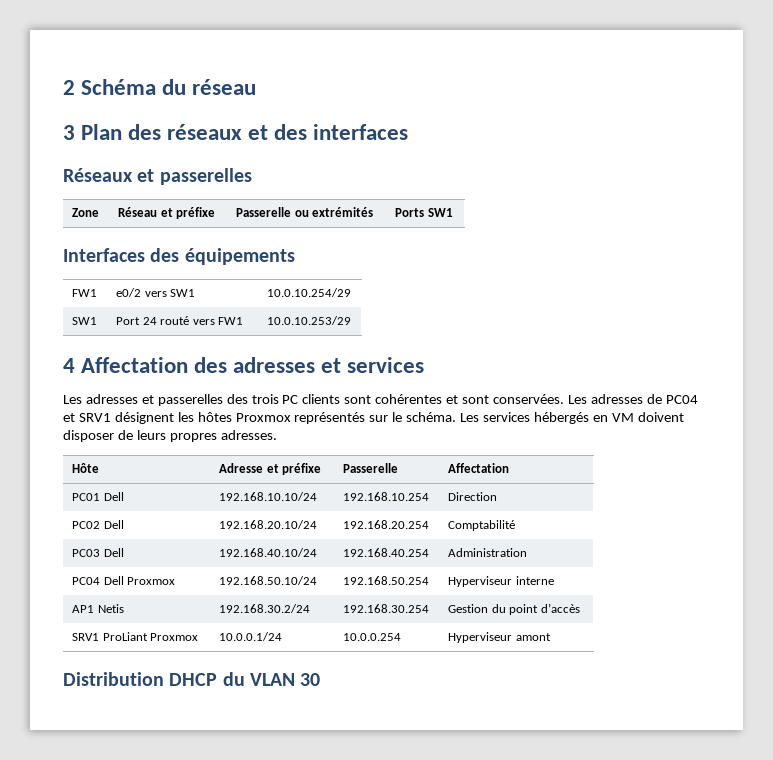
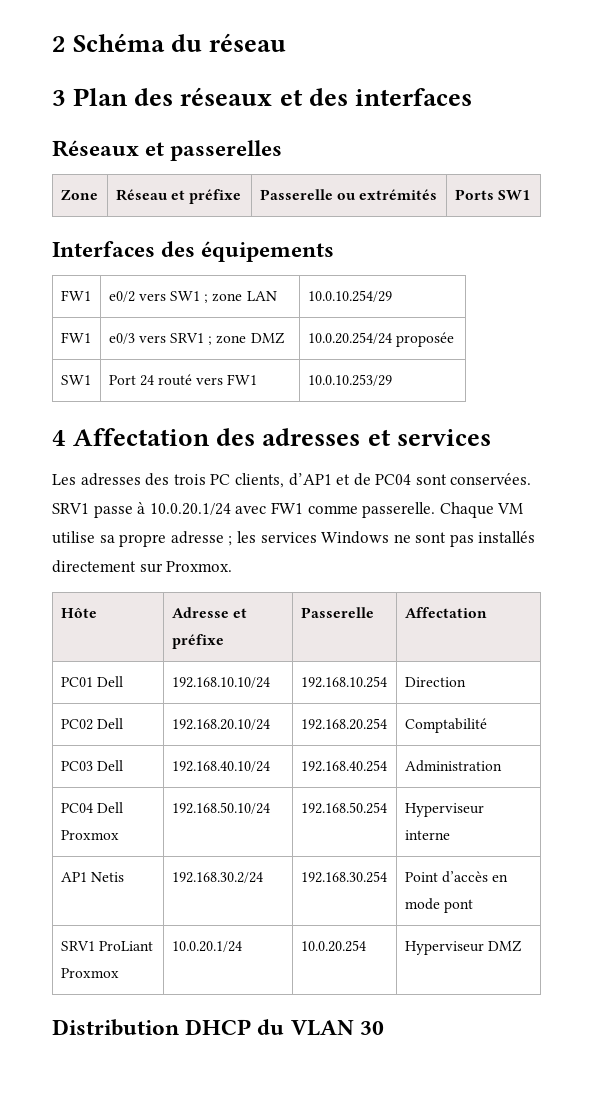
[267,288,352,297] | 10.0.10.254/29 -> [204,291,277,303] [307,290,392,302] [60,332,91,343] [108,332,284,345] [307,332,454,347] ; zone LAN | 10.0.10.254/29 // FW1 | e0/3 vers SRV1 ; zone DMZ | 10.0.20.254/24 proposée
[141,394,223,406] et passerelles -> (141, 479) none
[302,394,698,404] [63,412,684,424] [63,430,277,442] clients sont cohérentes et sont conservées. Les adresses de PC04 et SRV1 désignent les hôtes Proxmox représentés sur le schéma. Les services hébergés en VM doivent disposer de leurs propres adresses. -> [234,473,532,488] [52,502,524,518] [52,531,536,547] [52,560,233,573] clients, d’AP1 et de PC04 sont conservées. SRV1 passe à 10.0.20.1/24 avec FW1 comme passerelle. Chaque VM utilise sa propre adresse ; les services Windows ne sont pas installés directement sur Proxmox.
[448,603,580,615] Gestion du point d’accès -> [404,871,509,883] [404,898,473,913] Point d’accès en mode pont
[219,632,283,641] [343,633,402,641] [448,632,551,643] 10.0.0.1/24 | 10.0.0.254 | Hyperviseur amont -> [171,941,242,952] [300,940,366,952] [404,940,521,955] 10.0.20.1/24 | 10.0.20.254 | Hyperviseur DMZ

